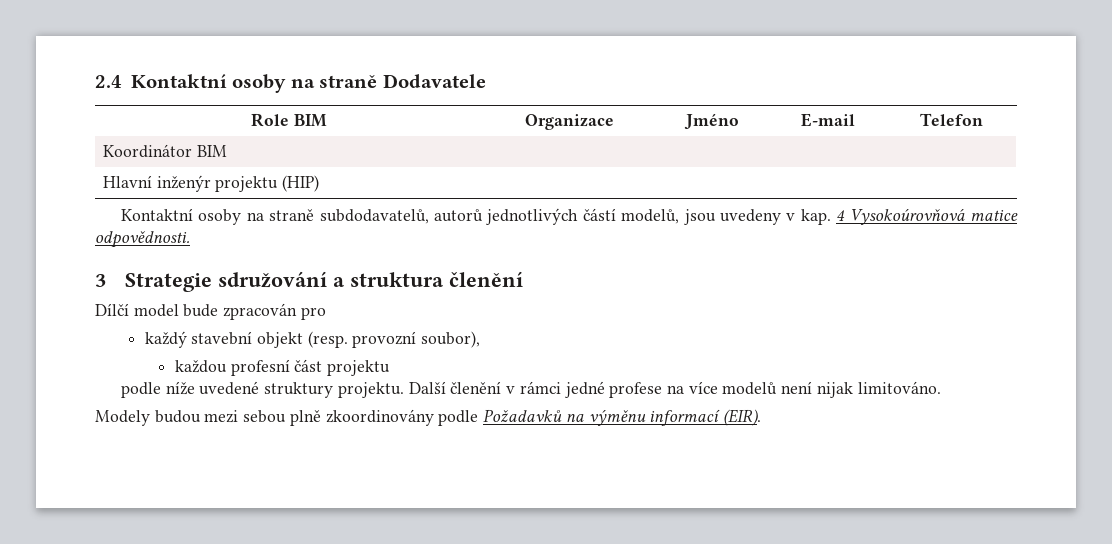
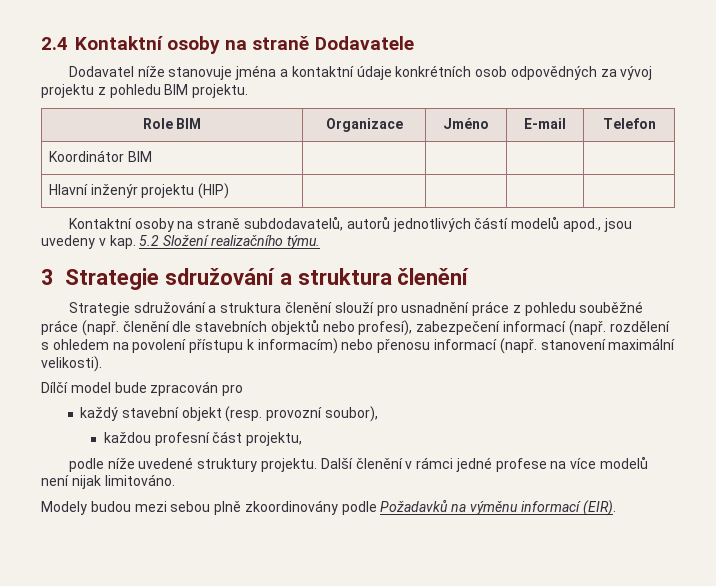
(486, 81) none -> [68,65,653,80] [41,84,249,98] // Dodavatel níže stanovuje jména a kontaktní údaje konkrétních osob odpovědných za vývoj projektu z pohledu BIM projektu.
[621,209,680,224] modelů, -> [511,216,601,232] modelů apod.,
[836,209,1019,225] [95,231,190,248] 4 Vysokoúrovňová matice odpovědnosti. -> [139,234,320,249] 5.2 Složení realizačního týmu.
(524, 279) none -> [68,301,644,316] [41,319,670,336] [41,338,676,354] [41,356,102,372] // Strategie sdružování a struktura členění slouží pro usnadnění práce z pohledu souběžné práce (např. členění dle stavebních objektů nebo profesí), zabezpečení informací (např. rozdělení s ohledem na povolení přístupu k informacím) nebo přenosu informací (např. stanovení maximální velikosti).
[326,360,390,376] projektu -> [246,432,303,446] projektu,

